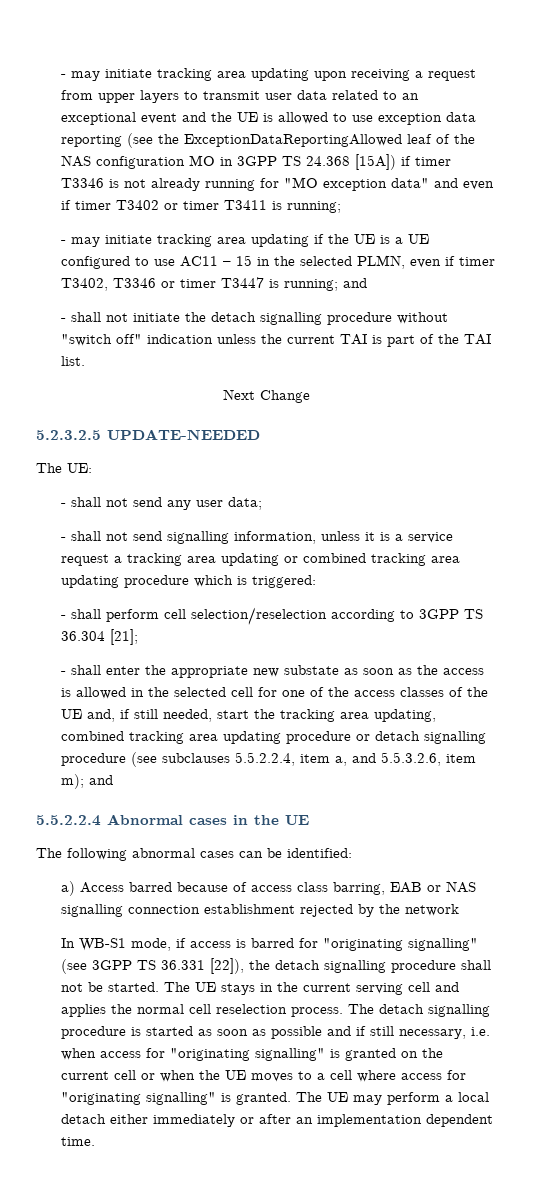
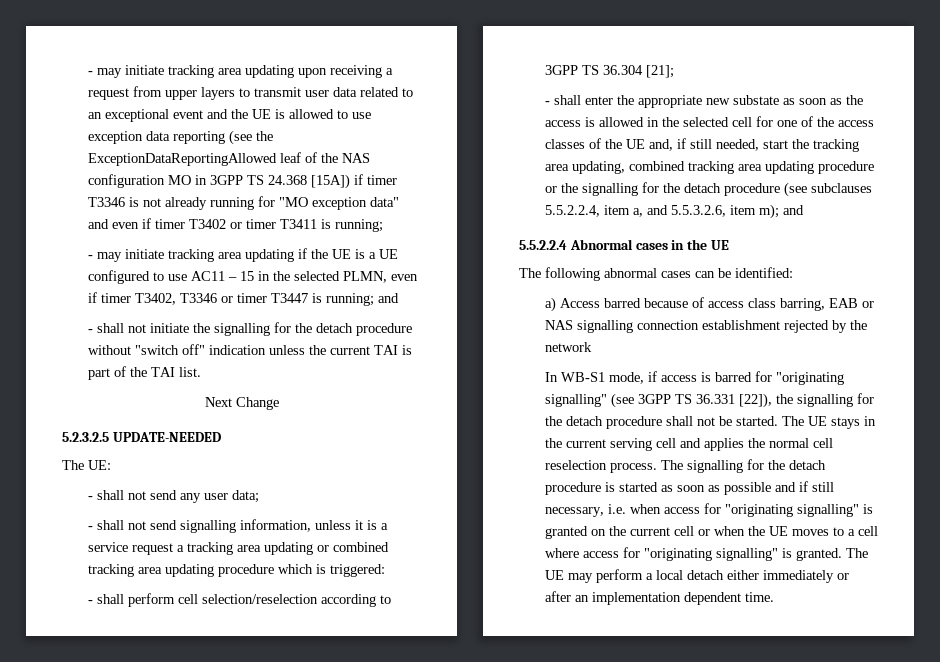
[211,312,323,325] detach signalling -> [213,322,353,336] signalling for the detach
[375,731,487,744] detach signalling -> [560,182,721,196] the signalling for the detach
[275,960,387,973] detach signalling -> [796,393,874,407] [544,416,603,426] signalling for the detach
[379,1004,491,1017] detach signalling -> [686,459,826,473] signalling for the detach

